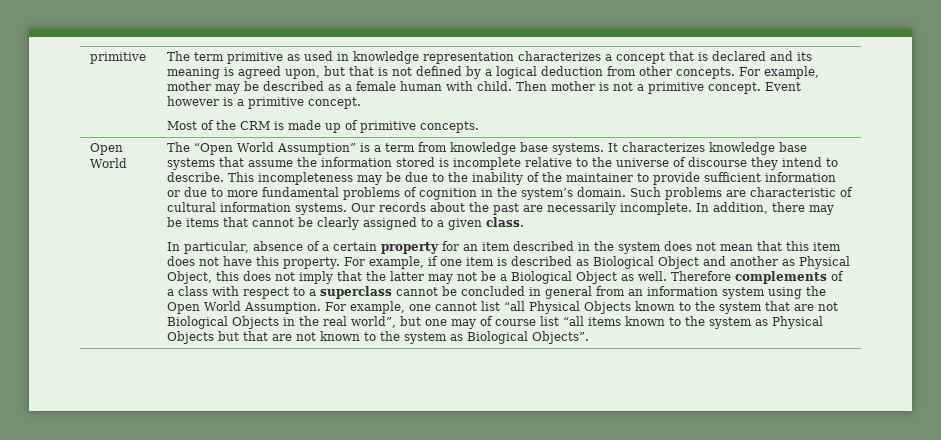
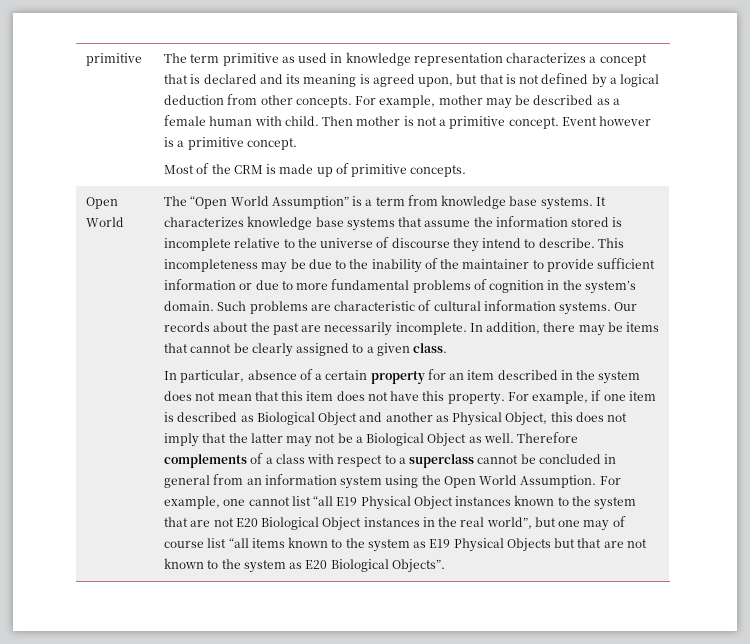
[528,301,631,314] Physical Objects -> [336,496,512,510] E19 Physical Object instances
[166,316,279,329] Biological Objects -> [235,517,420,531] E20 Biological Object instances
(768, 322) none -> [429,539,451,548] E19
(463, 337) none -> [305,560,328,569] E20

